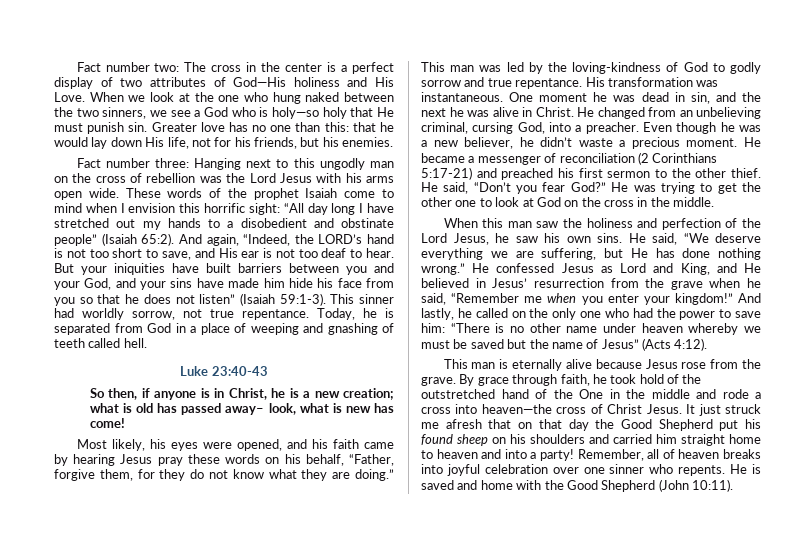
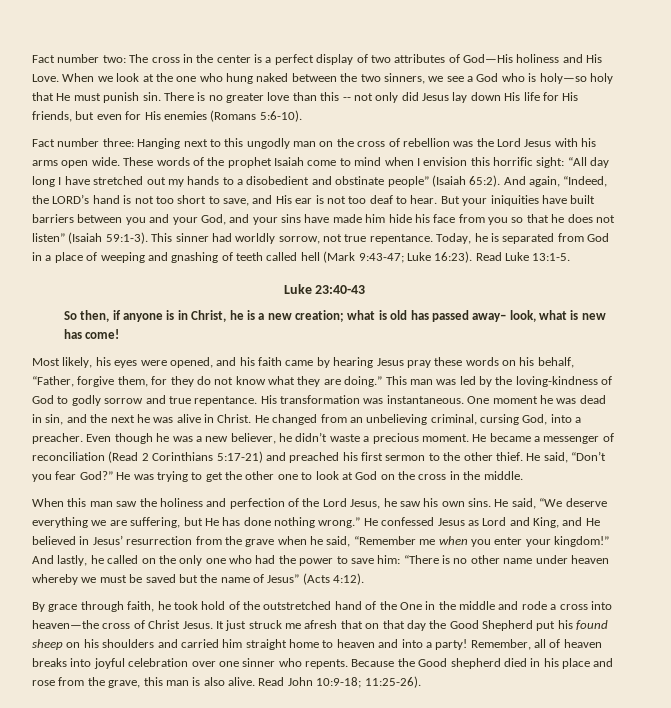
[151,122,395,132] [54,137,394,149] Greater love has no one than this: that he would lay down His life, not for his friends, but his enemies. -> [163,92,579,103] [32,110,302,122] There is no greater love than this -- not only did Jesus lay down His life for His friends, but even for His enemies (Romans 5:6-10).
[123,338,147,348] hell. -> [300,251,571,263] hell (Mark 9:43-47; Luke 16:23). Read Luke 13:1-5.
[637,152,649,165] (2 -> [108,451,149,463] (Read 2
[443,359,761,371] [421,377,456,386] This man is eternally alive because Jesus rose from the grave. -> (365, 579) none
[730,464,761,474] [421,479,733,492] He is saved and home with the Good Shepherd (John 10:11). -> [351,658,614,669] [32,676,421,688] Because the Good shepherd died in his place and rose from the grave, this man is also alive. Read John 10:9-18; 11:25-26).

